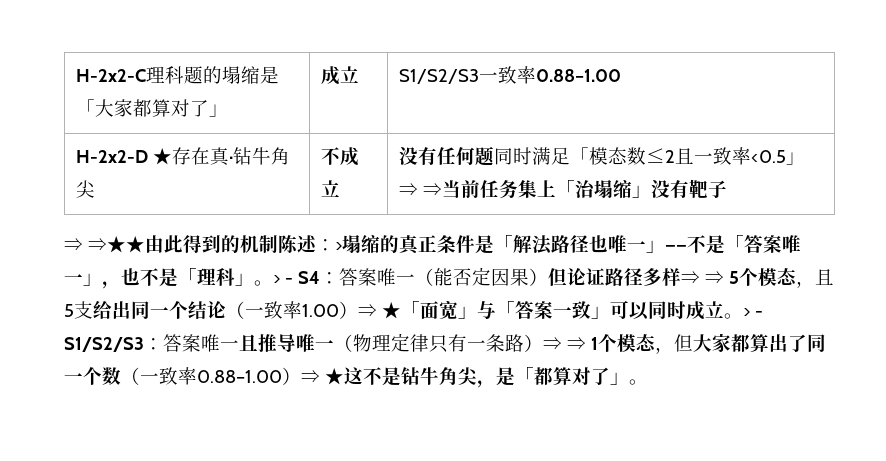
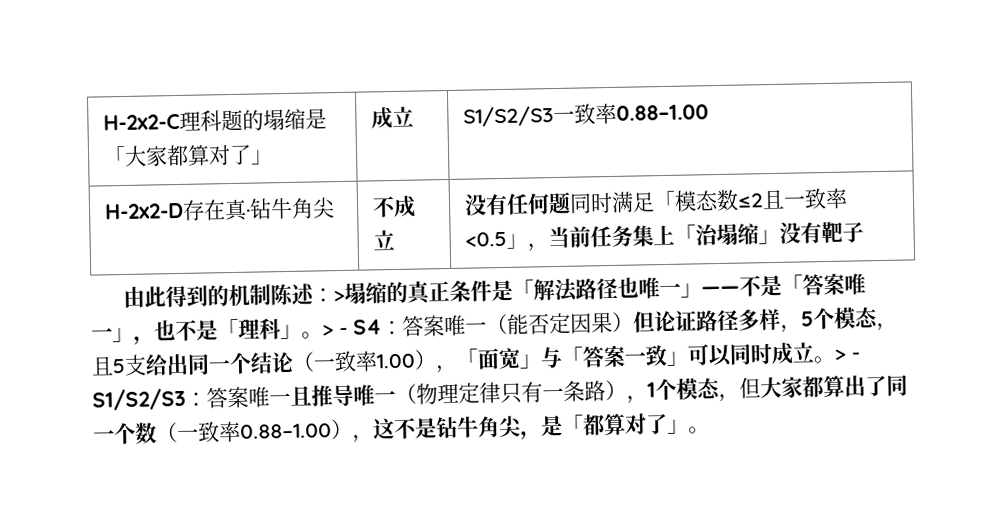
[152,148,172,165] ★ -> (185, 211) none
[398,183,442,196] ⇒ ⇒ -> [527,243,550,252] ，
[64,236,145,253] ⇒ ⇒★★ -> (865, 232) none
[680,271,724,284] ⇒ ⇒ -> [780,324,802,333] ，
[358,302,401,319] ⇒ ★ -> [435,364,458,374] ，
[543,337,586,350] ⇒ ⇒ -> [626,395,648,404] ，
[301,368,344,385] ⇒ ★ -> [352,434,374,443] ，

